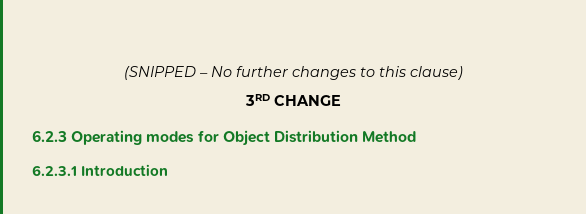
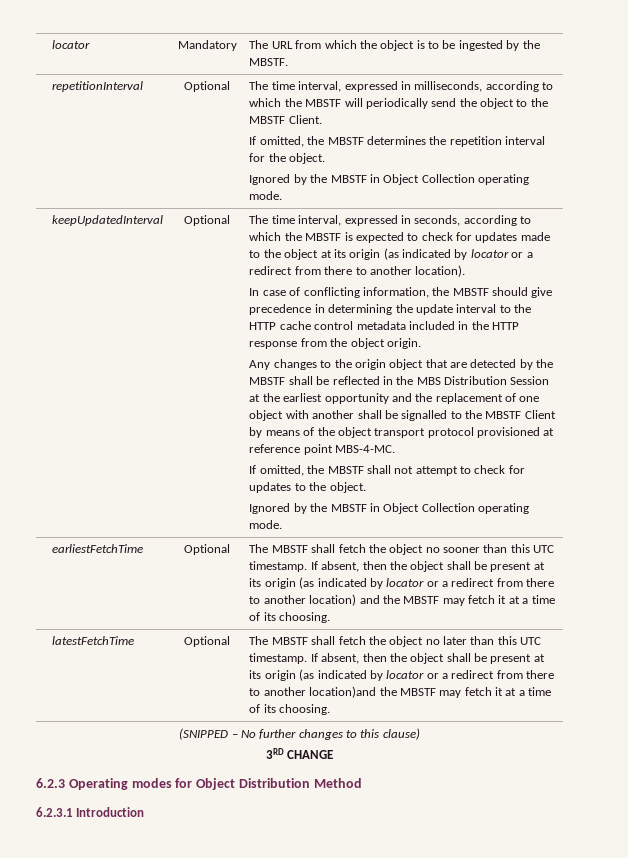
(123, 73) none -> [51,40,90,49] [177,40,237,51] [249,40,540,51] [249,58,289,66] [51,81,143,92] [184,81,230,92] [249,81,554,92] [249,98,548,109] [249,115,322,124] [249,136,546,147] [249,153,326,164] [249,174,530,185] [249,191,283,200] [51,215,163,226] [184,215,230,226] [249,215,532,226] [249,232,550,243] [249,248,533,260] [249,265,466,277] [249,287,553,298] [249,304,532,315] [249,321,520,330] [249,338,421,349] [249,359,554,370] [249,376,550,385] [249,393,540,404] [249,410,556,421] [249,427,555,438] [249,444,396,455] [249,465,525,476] [249,482,366,493] [249,503,530,514] [249,520,283,529] [51,544,143,553] [184,544,230,555] [249,544,555,555] [249,561,545,572] [249,577,555,589] [249,594,555,606] [249,612,331,623] [51,636,134,645] [184,636,230,647] [249,636,542,647] [249,653,545,664] [249,669,555,681] [249,686,552,698] [249,704,331,715] locator | Mandatory | The URL from which the object is to be ingested by the MBSTF. // repetitionInterval | Optional | The time interval, expressed in milliseconds, according to which the MBSTF will periodically send the object to the MBSTF Client. // If omitted, the MBSTF determines the repetition interval for the object. // Ignored by the MBSTF in Object Collection operating mode. // keepUpdatedInterval | Optional | The time interval, expressed in seconds, according to which the MBSTF is expected to check for updates made to the object at its origin (as indicated by locator or a redirect from there to another location). // In case of conflicting information, the MBSTF should give precedence in determining the update interval to the HTTP cache control metadata included in the HTTP response from the object origin. // Any changes to the origin object that are detected by the MBSTF shall be reflected in the MBS Distribution Session at the earliest opportunity and the replacement of one object with another shall be signalled to the MBSTF Client by means of the object transport protocol provisioned at reference point MBS-4-MC. // If omitted, the MBSTF shall not attempt to check for updates to the object. // Ignored by the MBSTF in Object Collection operating mode. // earliestFetchTime | Optional | The MBSTF shall fetch the object no sooner than this UTC timestamp. If absent, then the object shall be present at its origin (as indicated by locator or a redirect from there to another location) and the MBSTF may fetch it at a time of its choosing. // latestFetchTime | Optional | The MBSTF shall fetch the object no later than this UTC timestamp. If absent, then the object shall be present at its origin (as indicated by locator or a redirect from there to another location)and the MBSTF may fetch it at a time of its choosing. //

